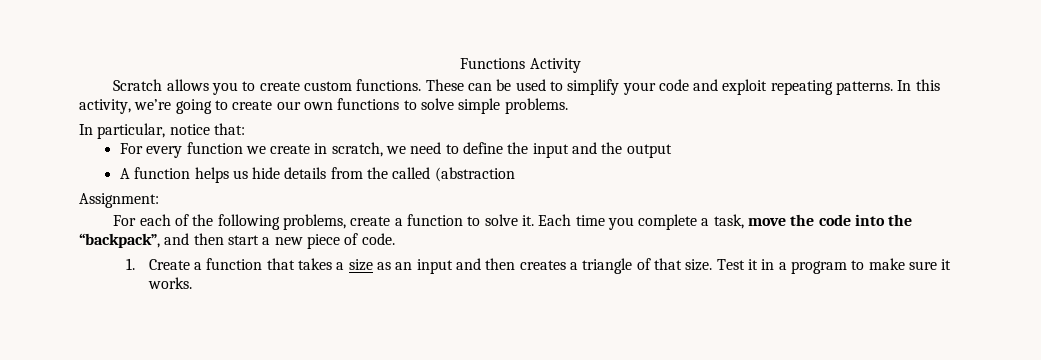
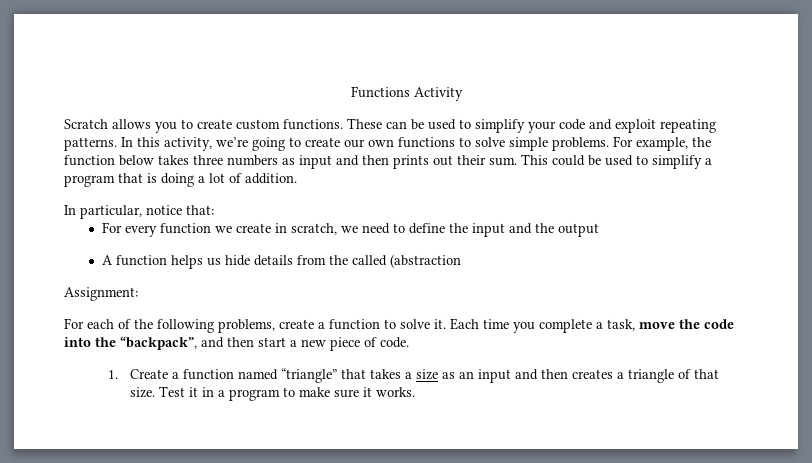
(568, 106) none -> [613,136,711,151] [64,154,712,169] [64,173,297,187] For example, the function below takes three numbers as input and then prints out their sum. This could be used to simplify a program that is doing a lot of addition.
(263, 264) none -> [238,368,338,383] named “triangle”

